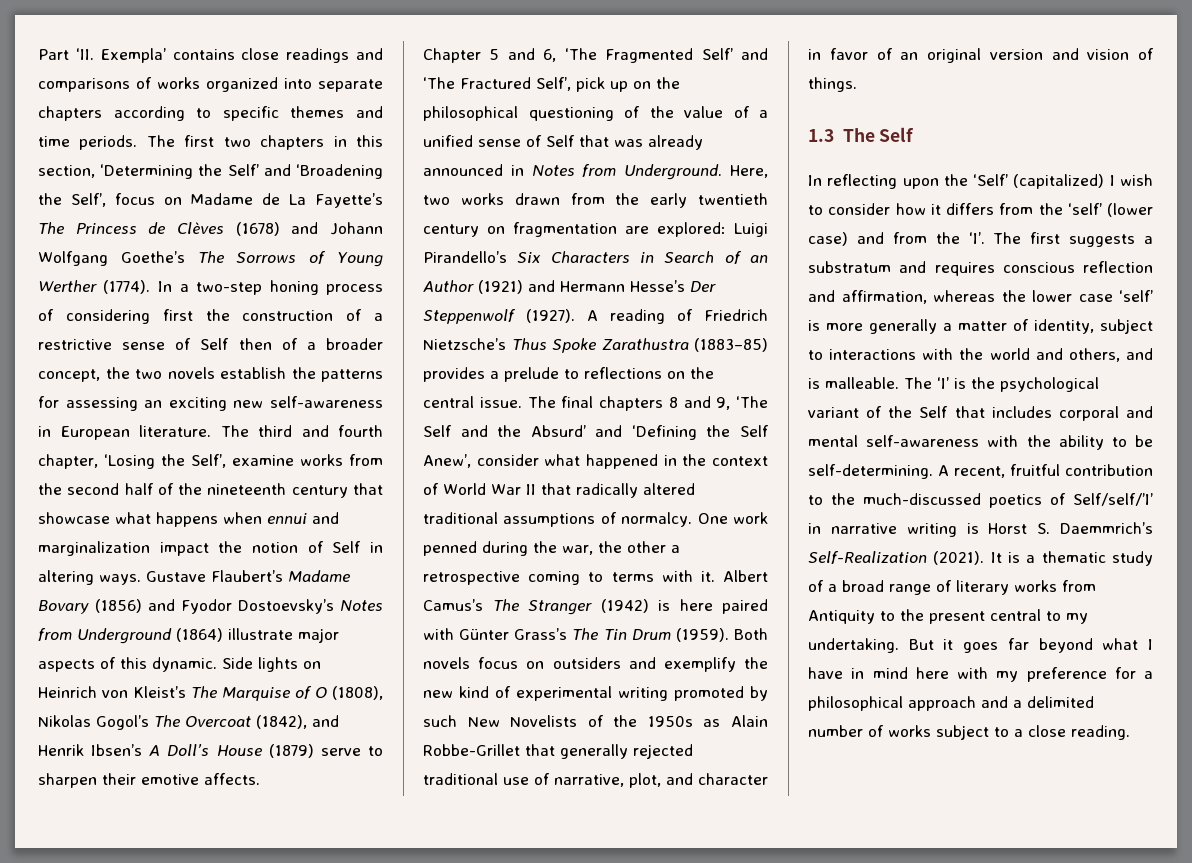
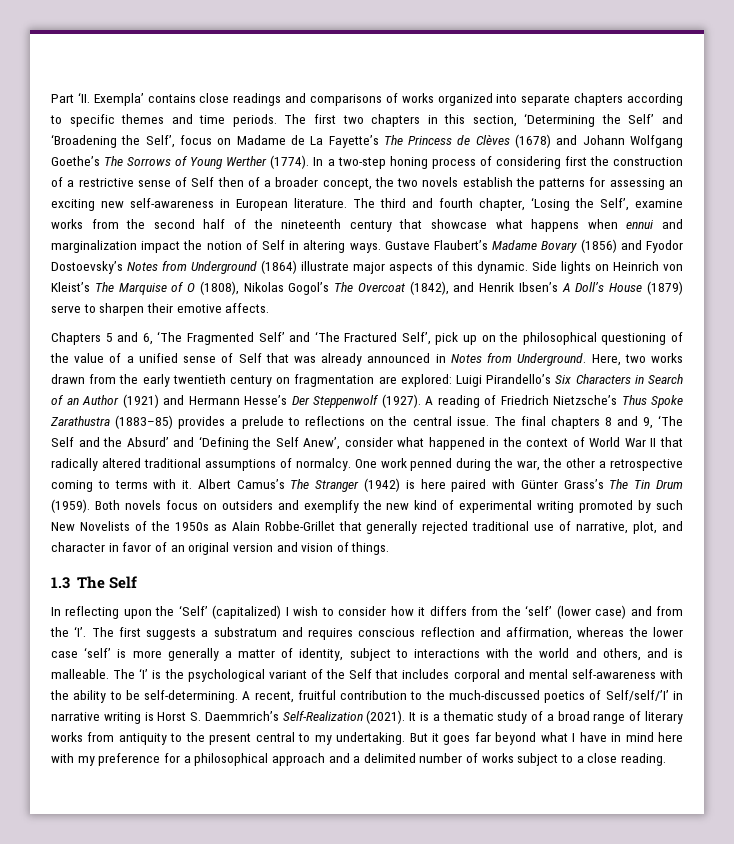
[423,48,481,63] Chapter -> [51,332,101,345] Chapters
[808,610,875,624] Antiquity -> [118,733,167,745] antiquity

